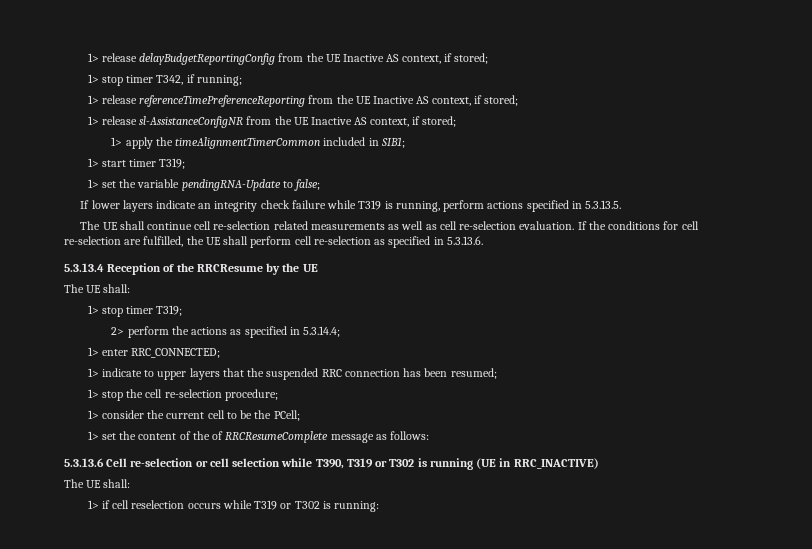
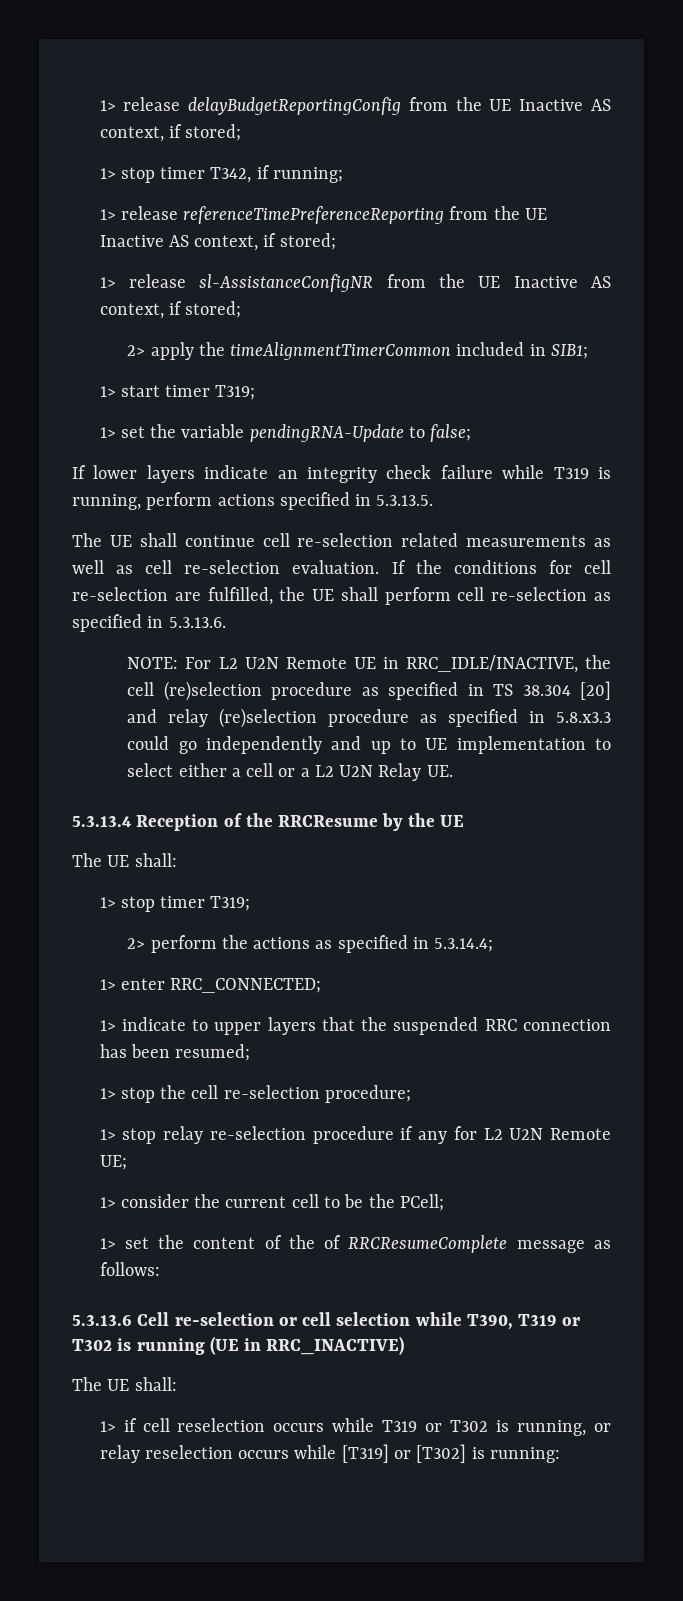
[111,137,123,146] 1> -> [127,345,146,356] 2>
(483, 240) none -> [127,655,612,673] [127,681,612,701] [127,708,611,728] [127,736,612,754] [127,763,453,781] // NOTE: For L2 U2N Remote UE in RRC_IDLE/INACTIVE, the cell (re)selection procedure as specified in TS 38.304 [20] and relay (re)selection procedure as specified in 5.8.x3.3 could go independently and up to UE implementation to select either a cell or a L2 U2N Relay UE.
(278, 395) none -> [99,1126,611,1144] [99,1155,127,1170] // 1> stop relay re-selection procedure if any for L2 U2N Remote UE;
(331, 505) none -> [517,1420,611,1436] [99,1444,485,1463] running, or relay reselection occurs while [T319] or [T302] is

